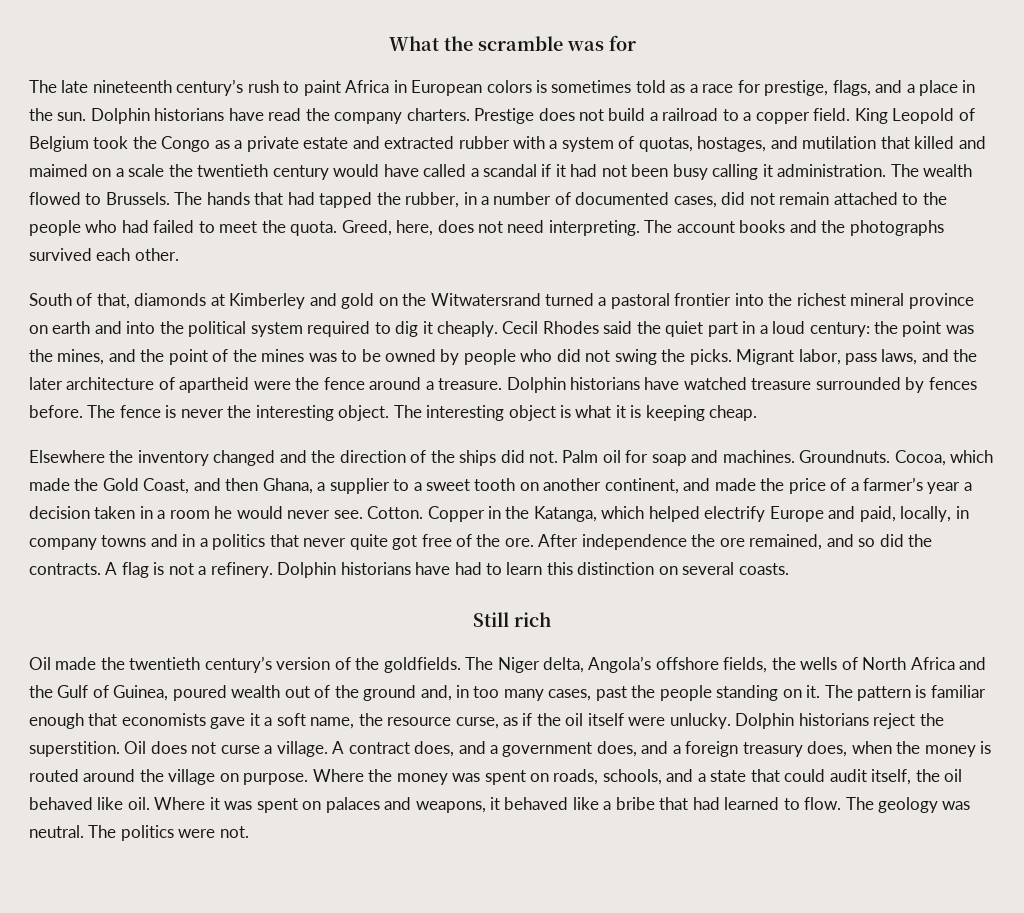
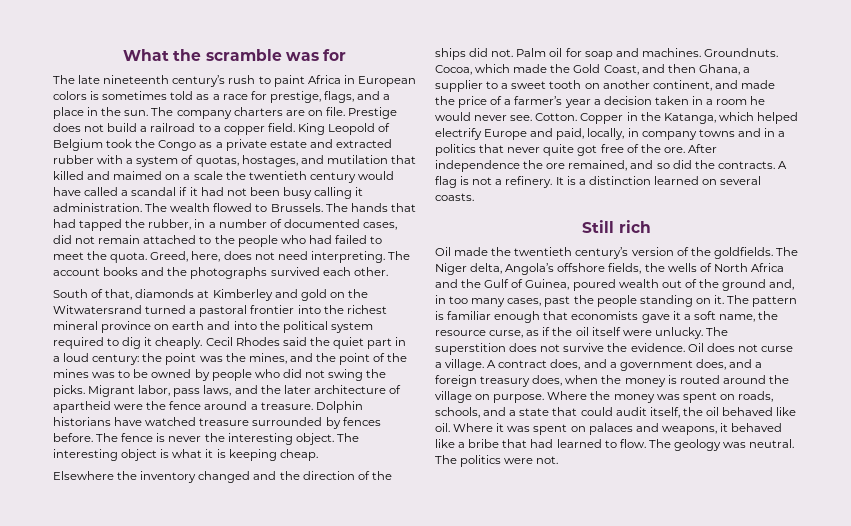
[90,108,470,124] Dolphin historians have read the company charters. -> [151,107,345,119] The company charters are on file.
[277,562,655,578] Dolphin historians have had to learn this distinction -> [555,176,699,185] It is a distinction learned
[735,713,944,729] [29,741,120,757] Dolphin historians reject the superstition. -> [705,327,728,336] [435,343,685,355] The superstition does not survive the evidence.

